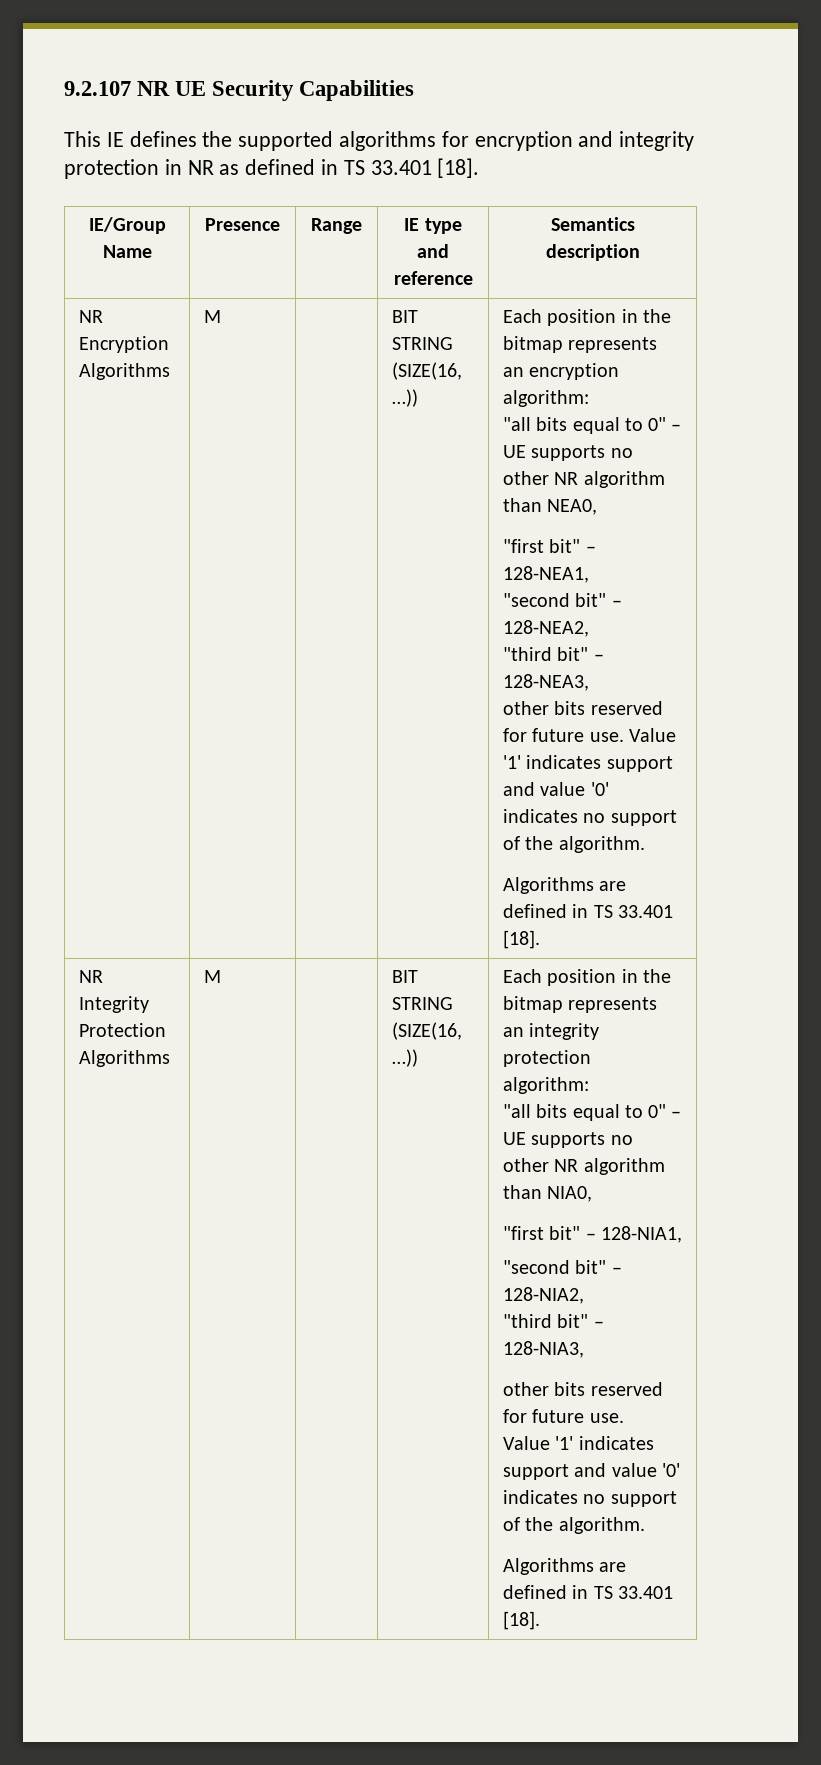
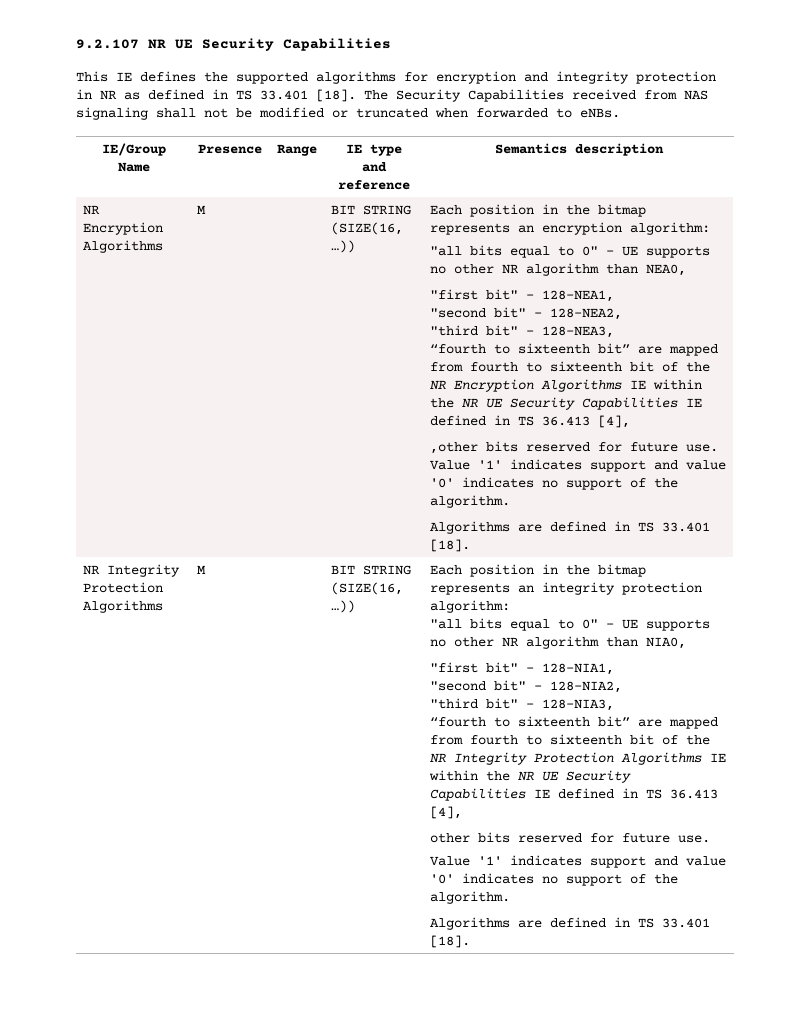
(480, 168) none -> [364,89,708,102] [76,107,620,120] The Security Capabilities received from NAS signaling shall not be modified or truncated when forwarded to eNBs.
[503,701,550,715] other -> [430,343,719,356] [430,361,711,372] [430,379,703,392] [430,397,703,410] [430,415,631,428] [430,442,479,454] “fourth to sixteenth bit” are mapped from fourth to sixteenth bit of the NR Encryption Algorithms IE within the NR UE Security Capabilities IE defined in TS 36.413 [4], // ,other
(585, 1349) none -> [430,716,719,729] [430,734,711,745] [430,752,727,765] [429,770,632,783] [430,788,719,801] [430,806,463,819] // “fourth to sixteenth bit” are mapped from fourth to sixteenth bit of the NR Integrity Protection Algorithms IE within the NR UE Security Capabilities IE defined in TS 36.413 [4],

